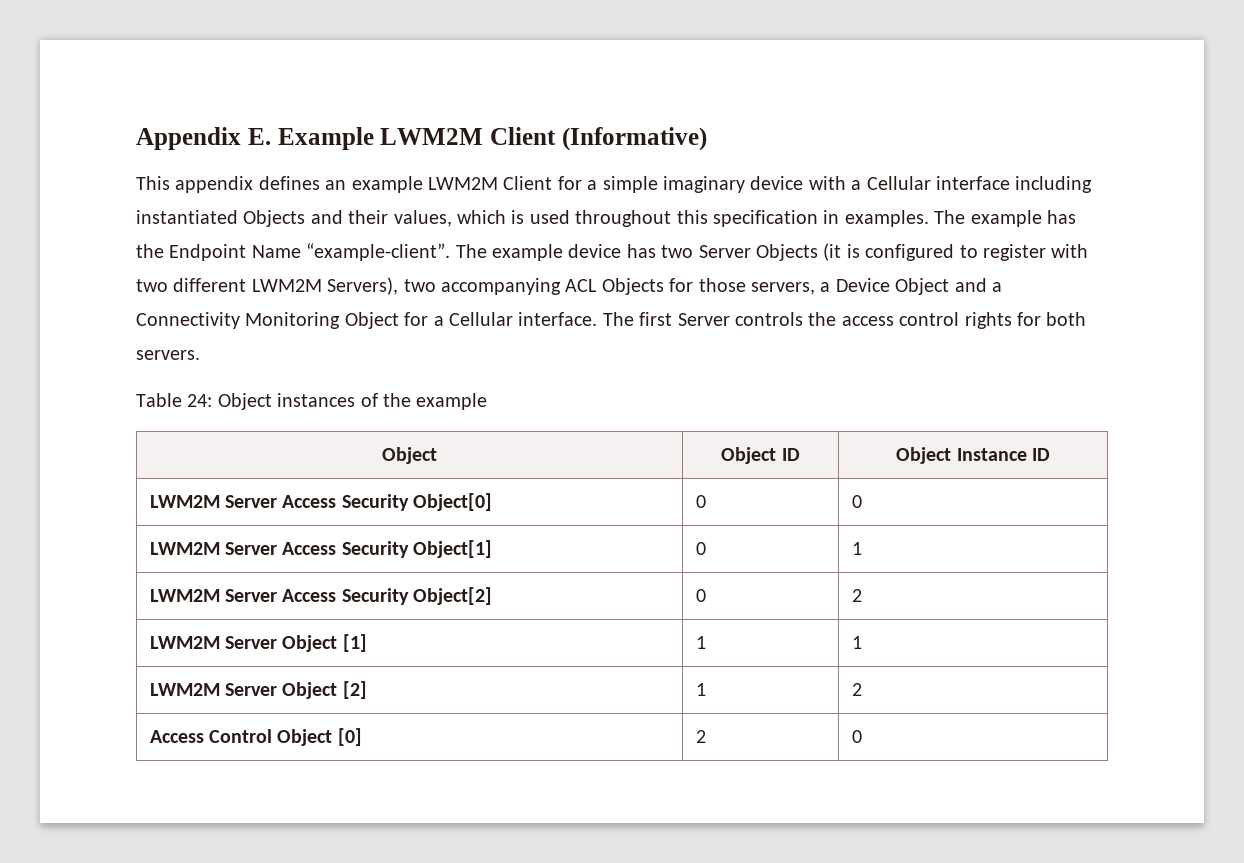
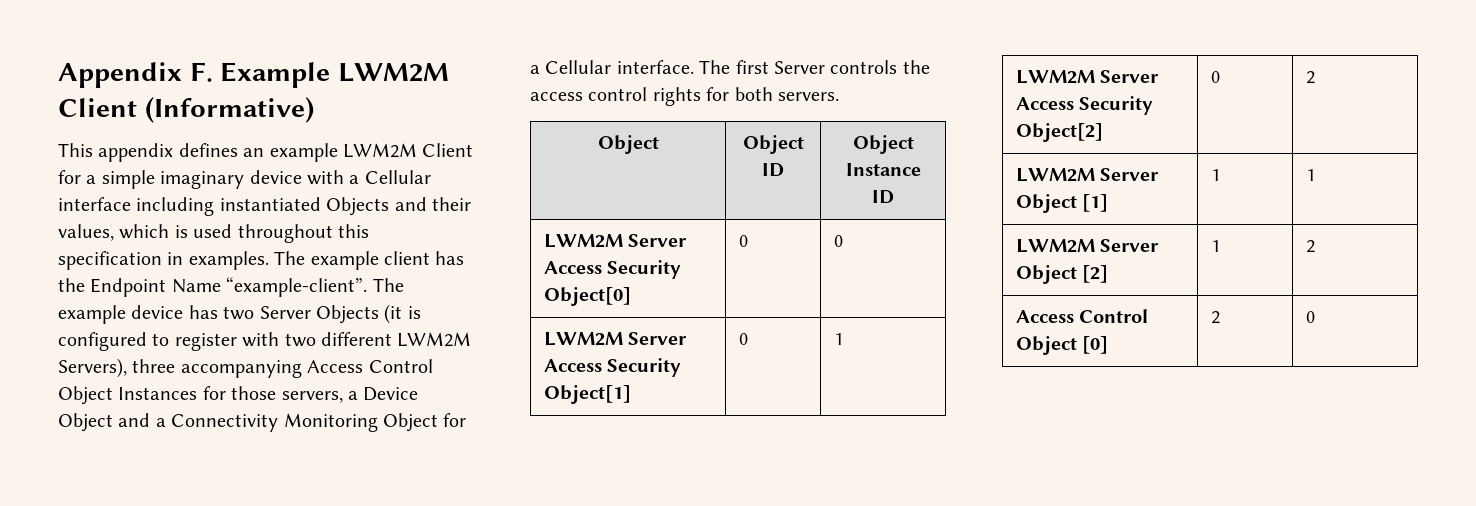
[247,128,271,145] E. -> [189,62,213,82] F.
(1042, 218) none -> [384,251,430,265] client
[403,278,664,295] two accompanying ACL Objects -> [132,359,433,378] [58,386,198,405] three accompanying Access Control Object Instances
[136,393,488,410] // Table 24: Object instances of the example -> (839, 96) none

